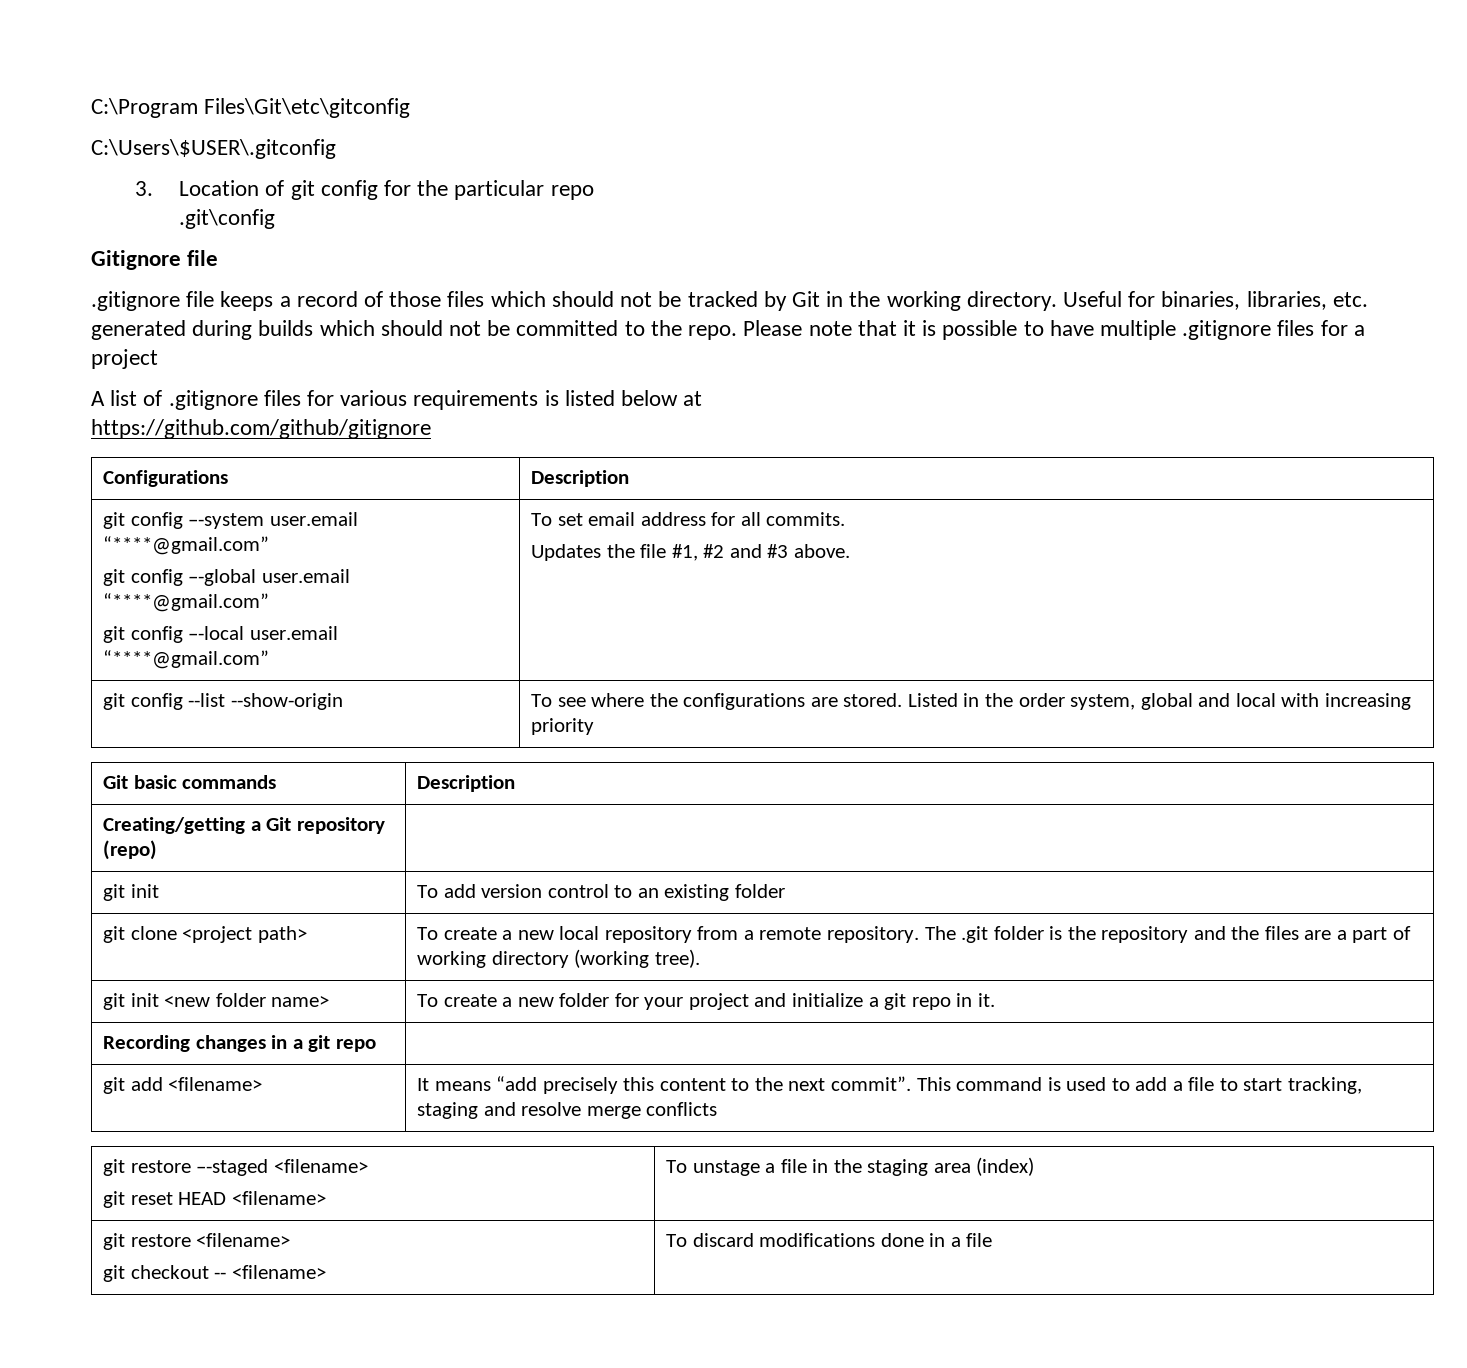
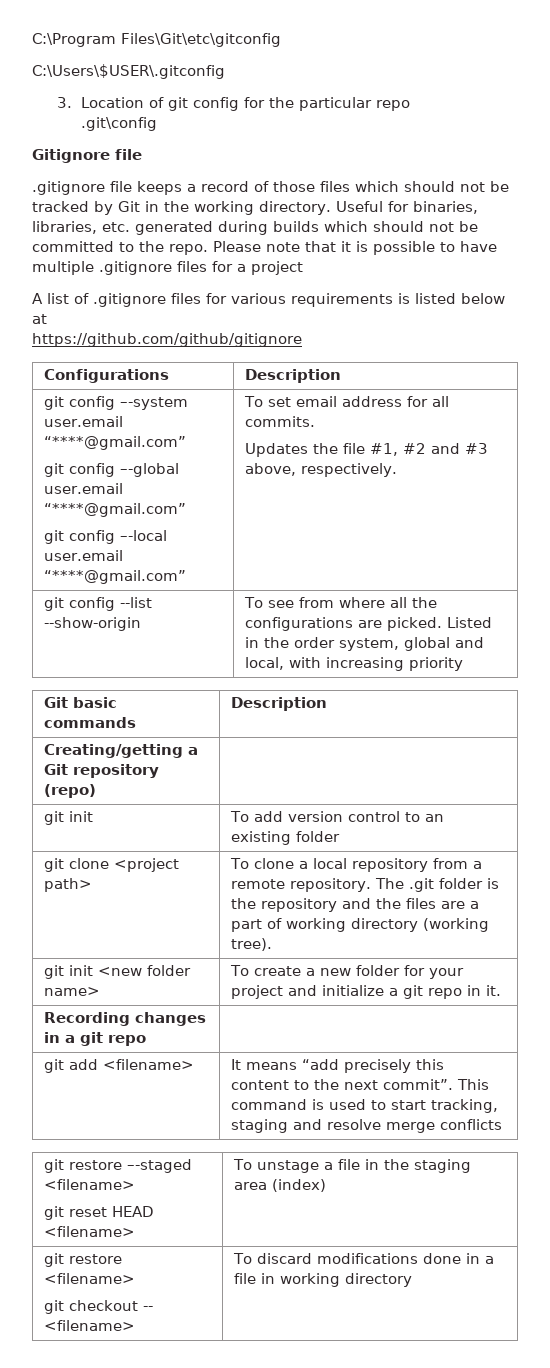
[793,544,850,558] above. -> [244,463,397,477] above, respectively.
[591,693,645,707] where -> [298,597,407,608] from where all
[843,693,903,707] stored. -> [386,617,442,631] picked.
[1235,693,1276,707] local -> [244,657,284,670] local,
[443,927,554,940] create a new -> [253,858,308,869] clone a
[1135,1077,1238,1091] add a file to -> (386, 1105) none
(993, 1240) none -> [260,1273,412,1287] in working directory

